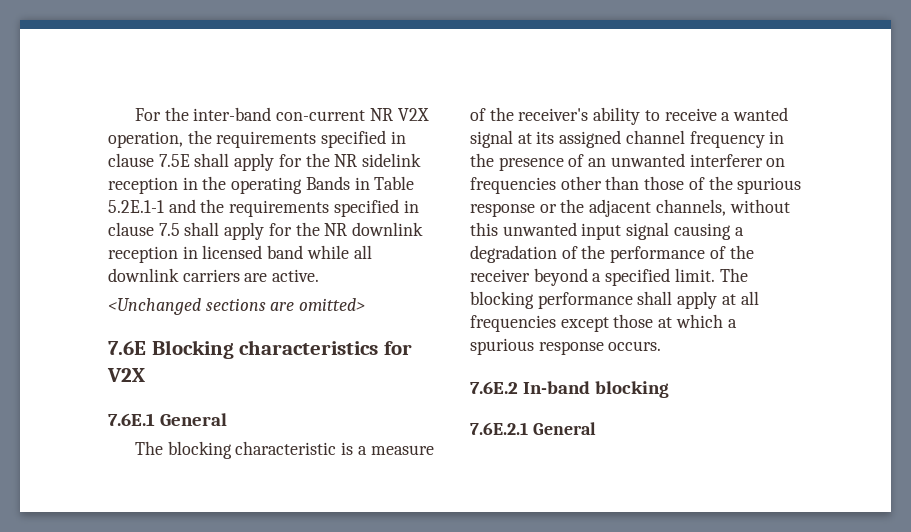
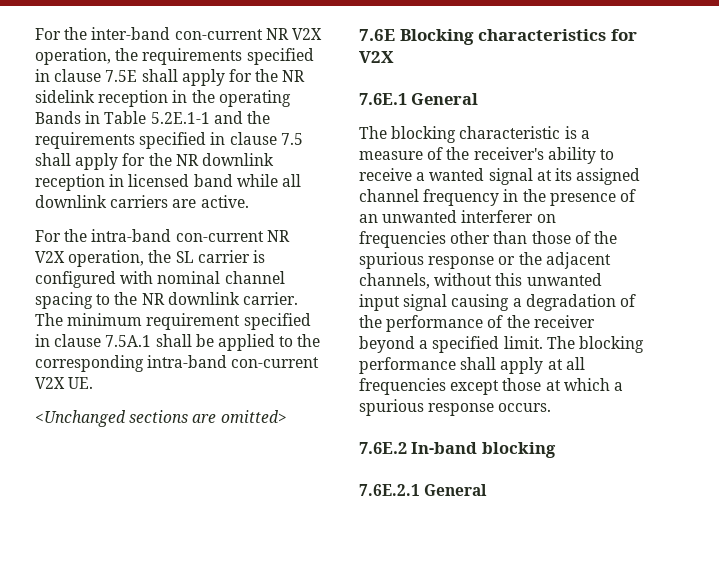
(320, 275) none -> [35,229,290,242] [35,250,265,267] [35,271,285,288] [35,292,298,309] [35,313,311,330] [35,334,321,351] [35,355,320,372] [35,377,94,389] // For the intra-band con-current NR V2X operation, the SL carrier is configured with nominal channel spacing to the NR downlink carrier. The minimum requirement specified in clause 7.5A.1 shall be applied to the corresponding intra-band con-current V2X UE.

